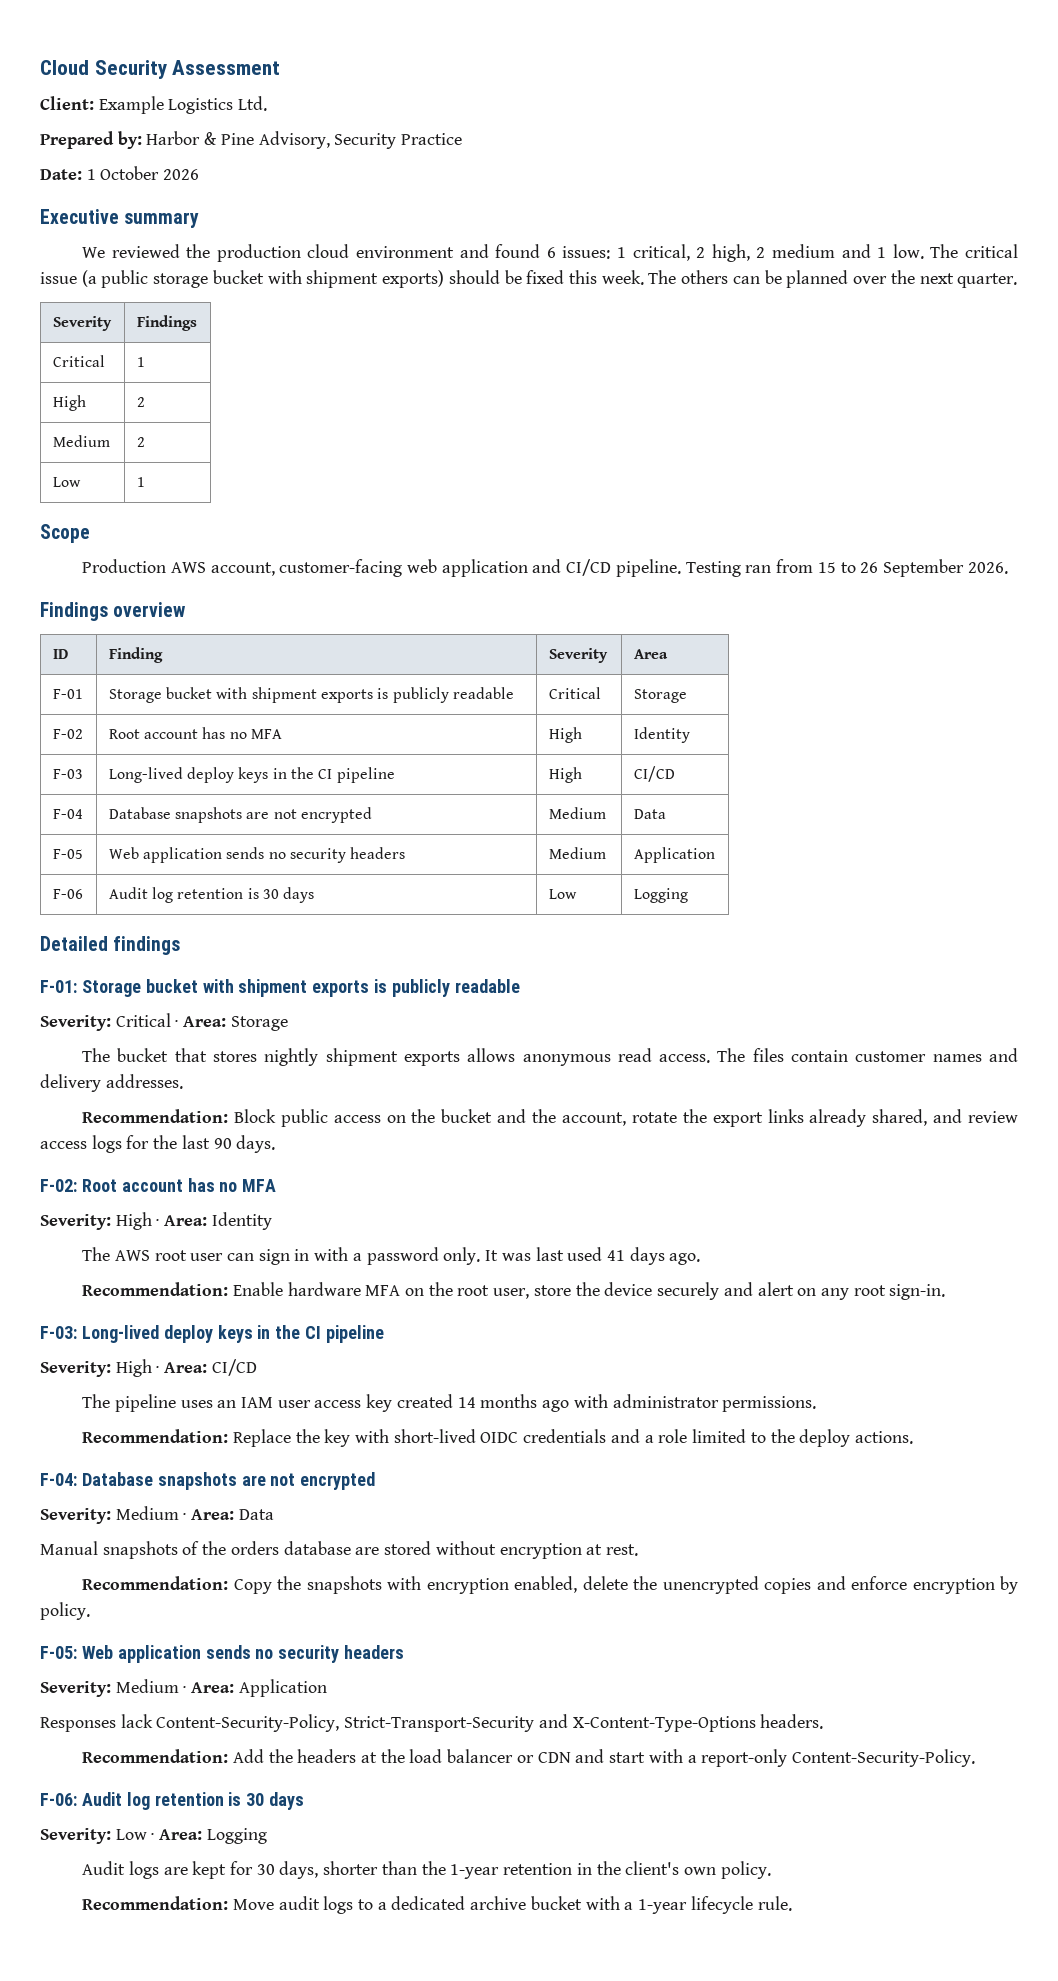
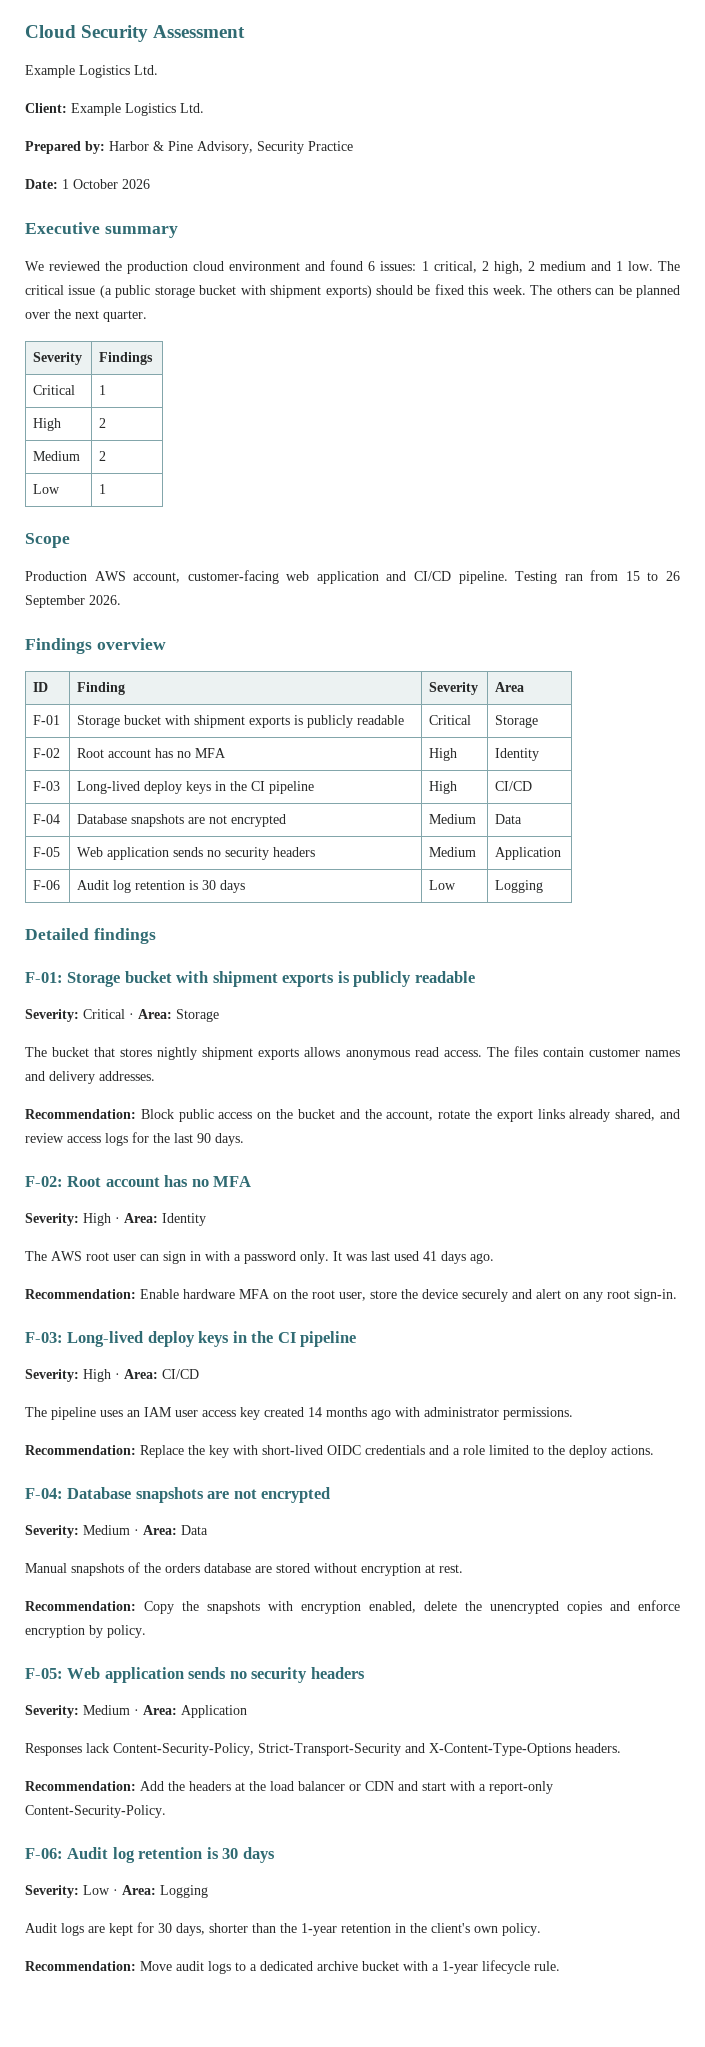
(281, 67) none -> [25,65,158,78] // Example Logistics Ltd.

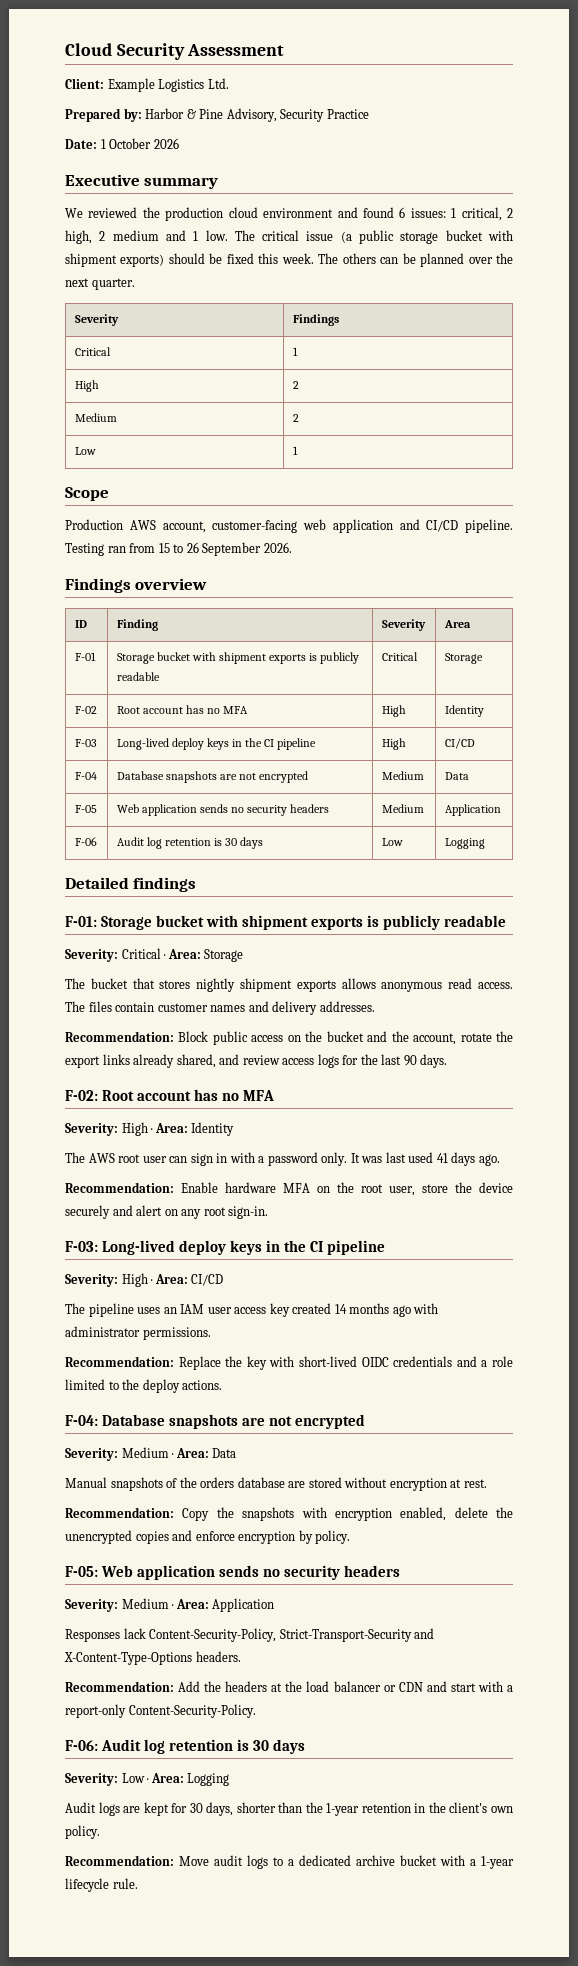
[25,65,158,78] // Example Logistics Ltd. -> (285, 50) none

